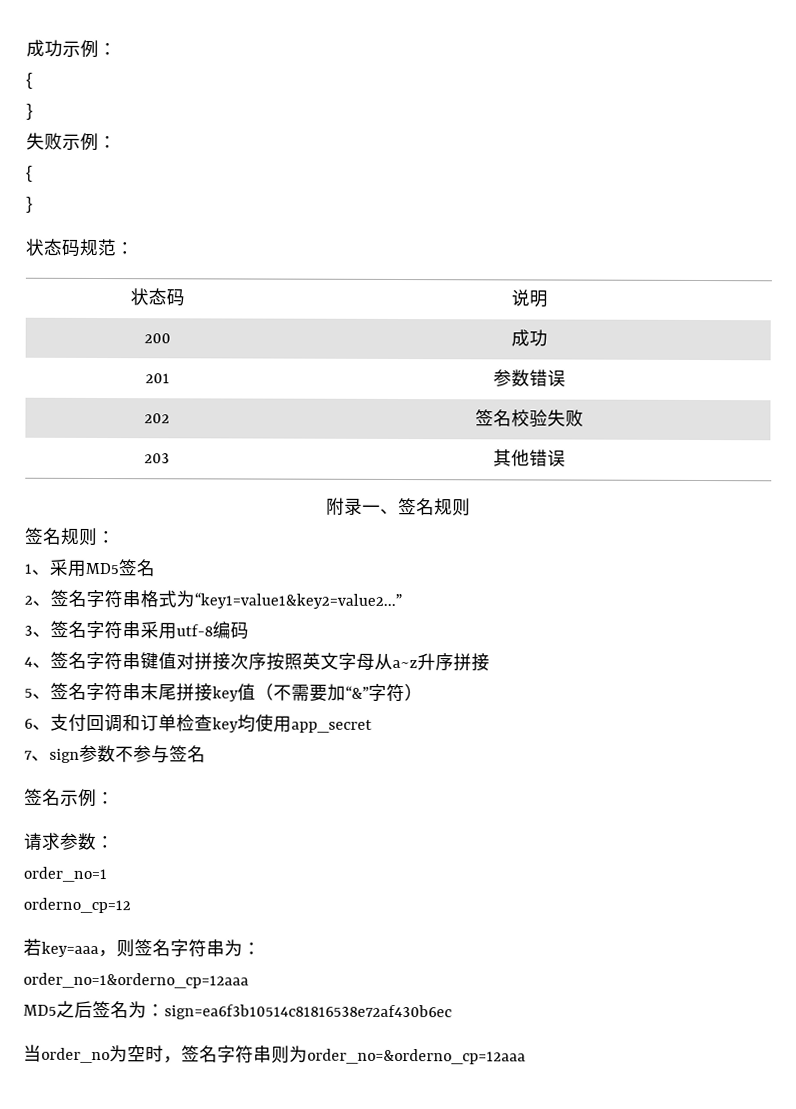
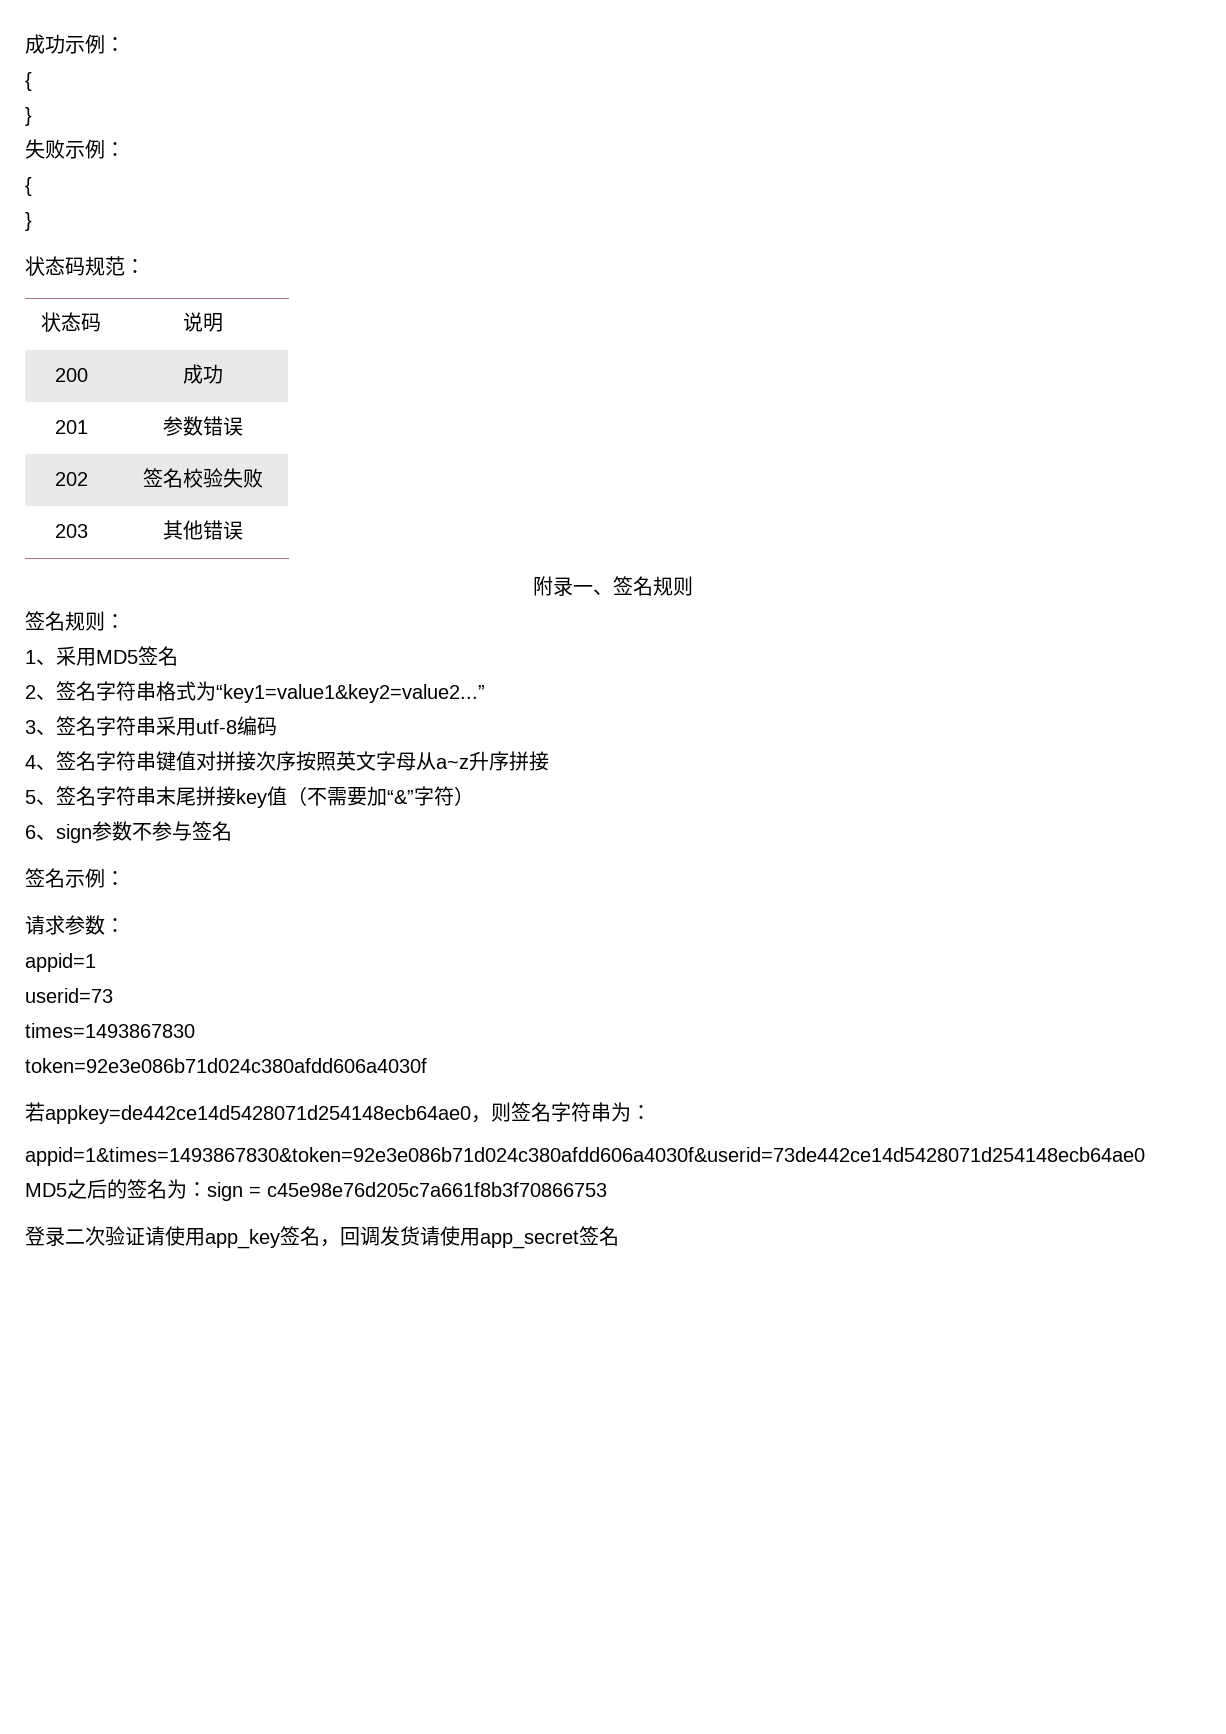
[50,713,372,733] [24,750,50,761] 支付回调和订单检查key均使用app_secret // 7、 -> (56, 837) none
[23,866,107,883] [23,897,131,914] order_no=1 // orderno_cp=12 -> [25,953,96,972] [25,988,113,1003] [25,1023,195,1038] [25,1058,427,1073] appid=1 // userid=73 // times=1493867830 // token=92e3e086b71d024c380afdd606a4030f
[41,941,99,958] key=aaa -> [45,1105,471,1124] appkey=de442ce14d5428071d254148ecb64ae0
[23,972,249,989] order_no=1&orderno_cp=12aaa -> [25,1147,1145,1166] appid=1&times=1493867830&token=92e3e086b71d024c380afdd606a4030f&userid=73de442ce14d5428071d254148ecb64ae0
(93, 1009) none -> [107,1179,127,1199] 的
[164,1004,452,1021] [23,1044,526,1065] sign=ea6f3b10514c81816538e72af430b6ec // 当order_no为空时，签名字符串则为order_no=&orderno_cp=12aaa -> [207,1182,607,1201] [25,1226,619,1249] sign = c45e98e76d205c7a661f8b3f70866753 // 登录二次验证请使用app_key签名，回调发货请使用app_secret签名

